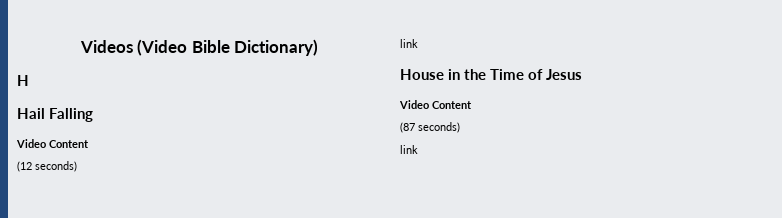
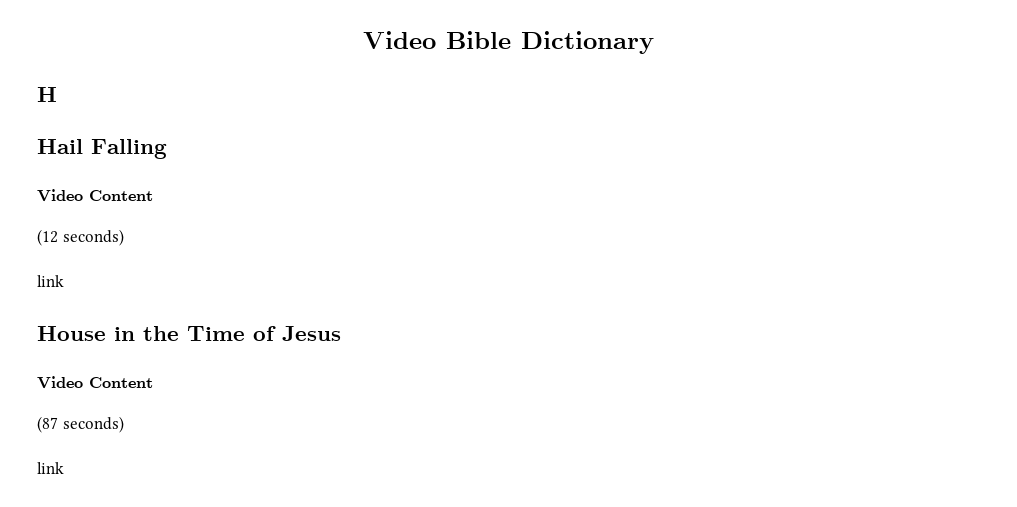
[79,39,319,56] Videos (Video Bible Dictionary) -> [363,31,654,54] Video Bible Dictionary

